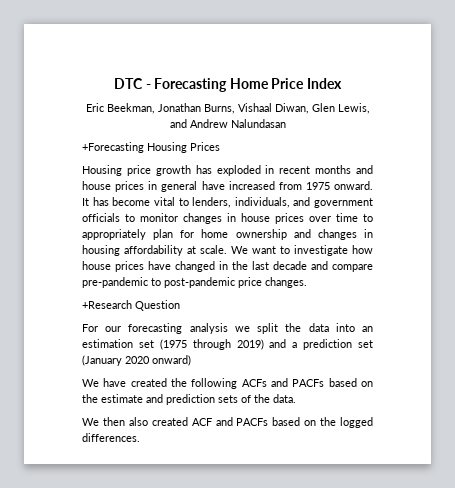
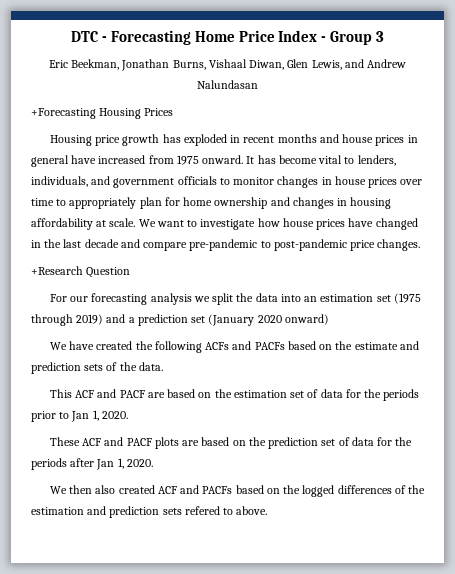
(343, 83) none -> [321,31,385,45] - Group 3
(296, 398) none -> [49,389,420,401] [31,410,128,422] [49,437,413,449] [31,458,153,470] // This ACF and PACF are based on the estimation set of data for the periods prior to Jan 1, 2020. // These ACF and PACF plots are based on the prediction set of data for the periods after Jan 1, 2020.
[82,433,140,442] differences. -> [337,485,425,494] [31,506,268,518] differences of the estimation and prediction sets refered to above.

